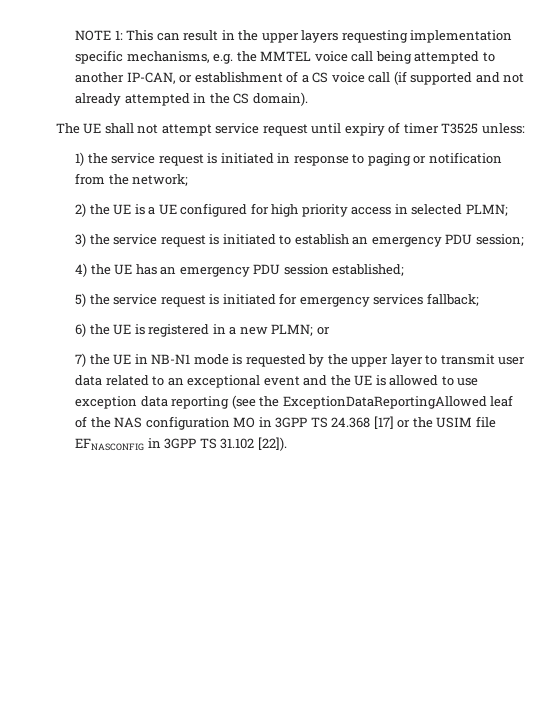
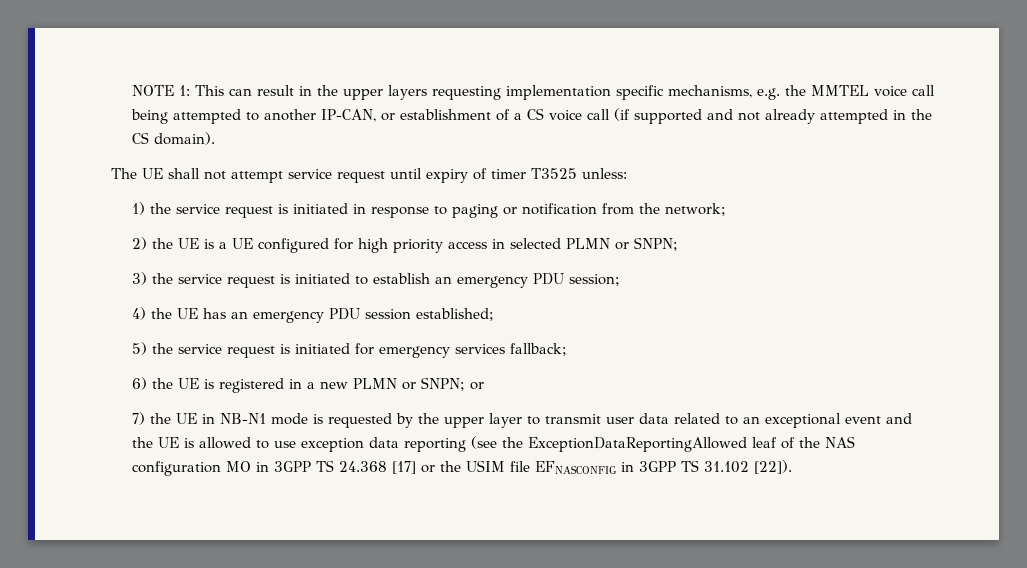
[465,204,508,216] PLMN; -> [565,237,678,251] PLMN or SNPN;
[271,324,314,336] PLMN; -> [352,377,465,391] PLMN or SNPN;

